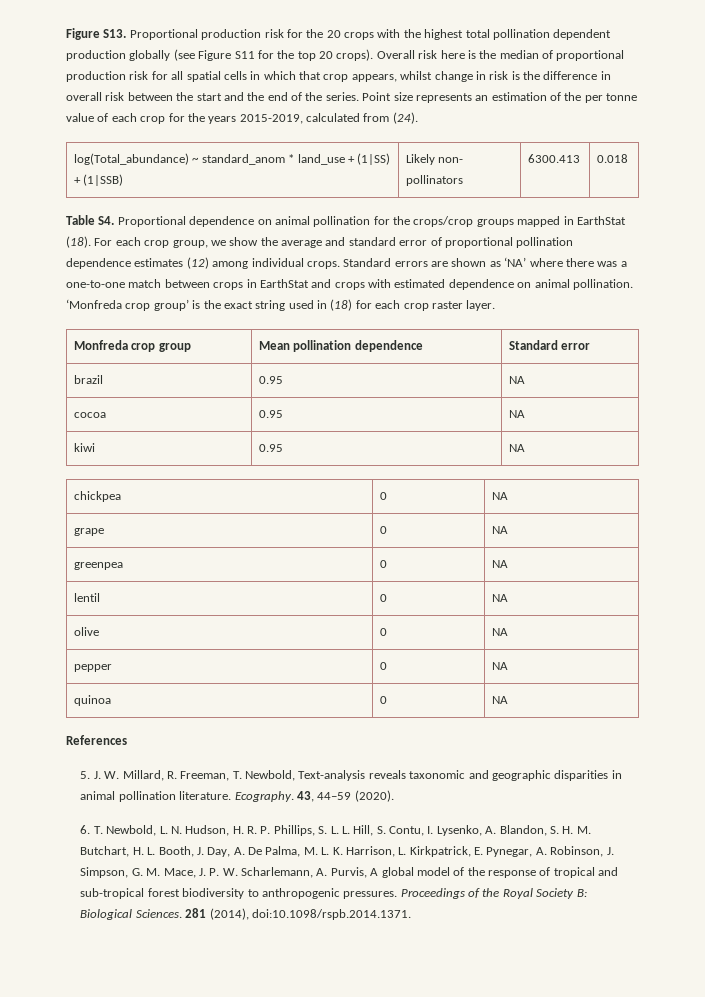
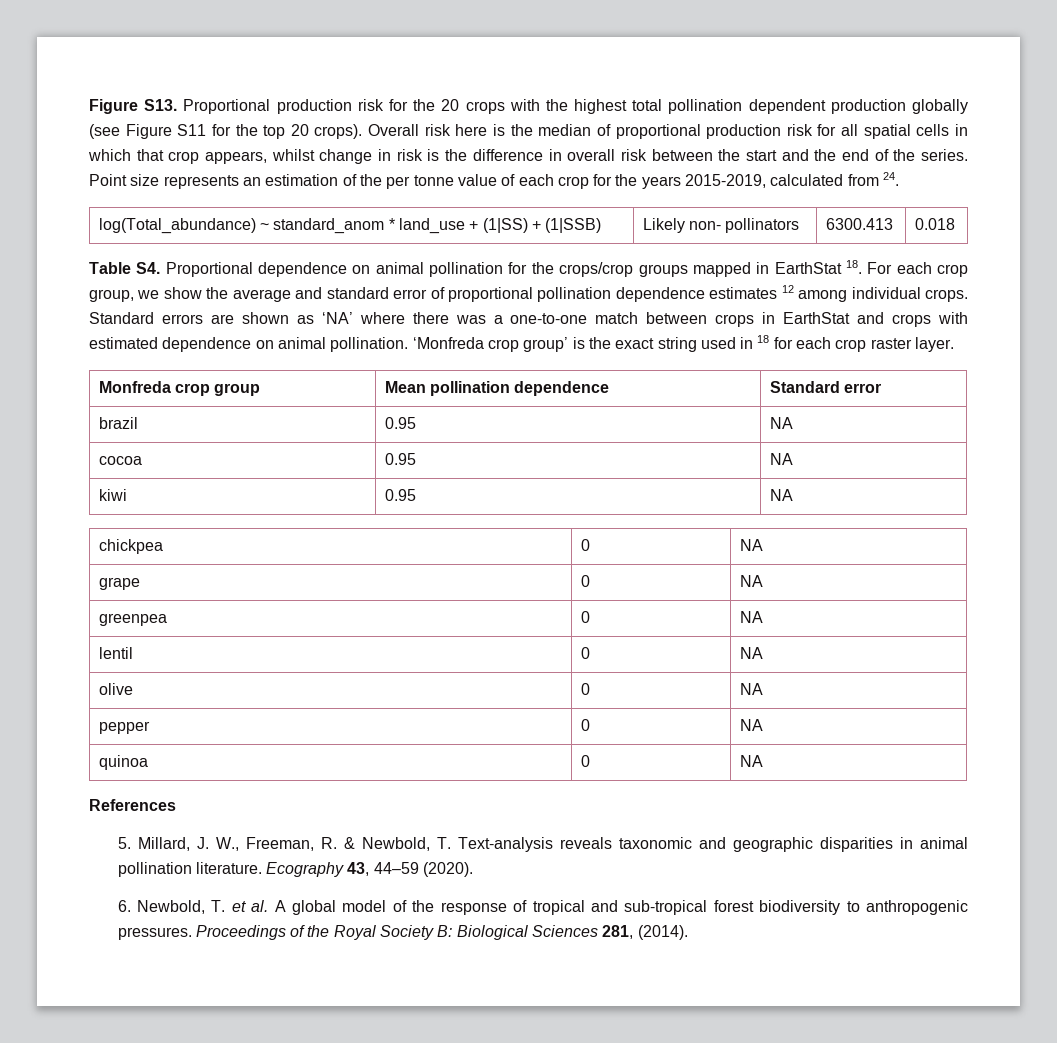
[392,112,418,124] (24). -> [883,172,900,186] 24.
[66,236,91,248] (18). -> [845,260,862,274] 18.
[186,257,209,269] (12) -> [781,285,794,293] 12
[330,299,353,311] (18) -> [757,335,770,343] 18
[93,770,296,781] J. W. Millard, R. Freeman, T. Newbold, -> [137,837,451,851] Millard, J. W., Freeman, R. & Newbold, T.
[234,791,294,802] Ecography. -> [266,862,345,877] Ecography
[93,825,591,836] [80,846,614,857] [80,867,367,878] T. Newbold, L. N. Hudson, H. R. P. Phillips, S. L. L. Hill, S. Contu, I. Lysenko, A. Blandon, S. H. M. Butchart, H. L. Booth, J. Day, A. De Palma, M. L. K. Harrison, L. Kirkpatrick, E. Pynegar, A. Robinson, J. Simpson, G. M. Mace, J. P. W. Scharlemann, A. Purvis, -> [136,900,269,914] Newbold, T. et al.
[135,908,411,920] Sciences. 281 (2014), doi:10.1098/rspb.2014.1371. -> [532,925,688,940] Sciences 281, (2014).

